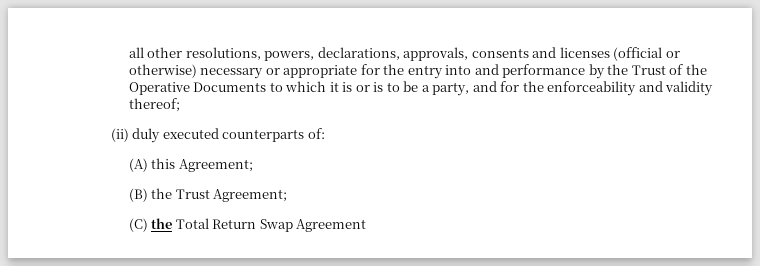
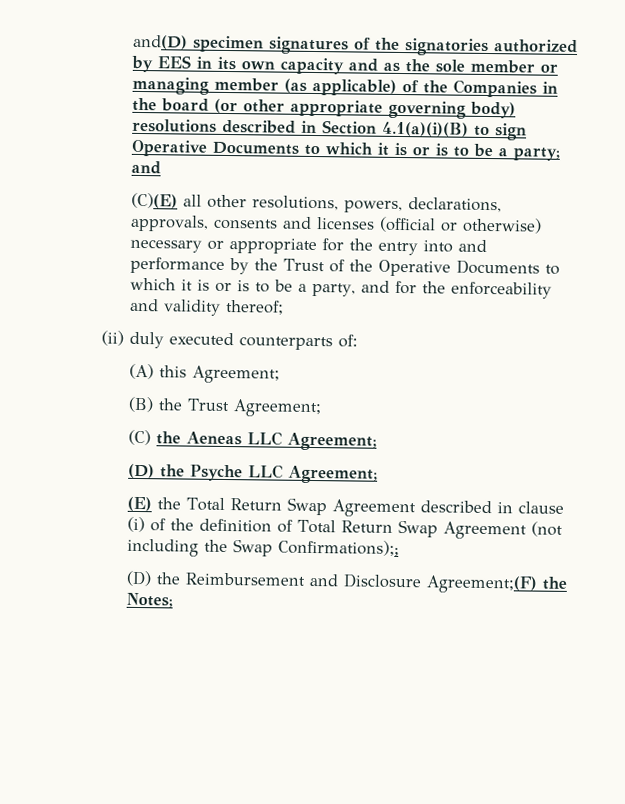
(128, 52) none -> [133,34,579,57] [131,55,559,75] [132,76,559,98] [132,97,517,119] [132,118,528,141] [131,139,561,161] [131,160,162,175] [131,192,179,209] and(D) specimen signatures of the signatories authorized by EES in its own capacity and as the sole member or managing member (as applicable) of the Companies in the board (or other appropriate governing body) resolutions described in Section 4.1(a)(i)(B) to sign Operative Documents to which it is or is to be a party; and // (C)(E)
[175,218,367,232] Total Return Swap Agreement -> [186,431,378,451] [128,463,379,484] [127,496,565,518] [127,516,564,540] [127,538,400,557] [126,570,569,594] [126,592,174,608] Aeneas LLC Agreement; // (D) the Psyche LLC Agreement; // (E) the Total Return Swap Agreement described in clause (i) of the definition of Total Return Swap Agreement (not including the Swap Confirmations);; // (D) the Reimbursement and Disclosure Agreement;(F) the Notes;

